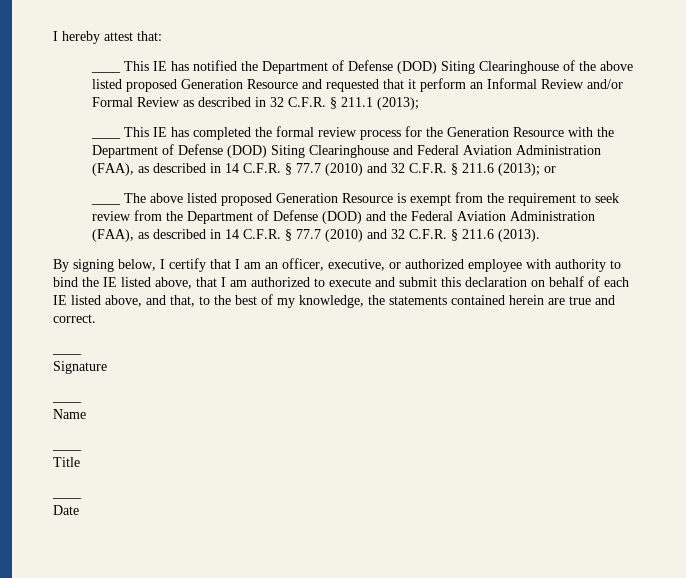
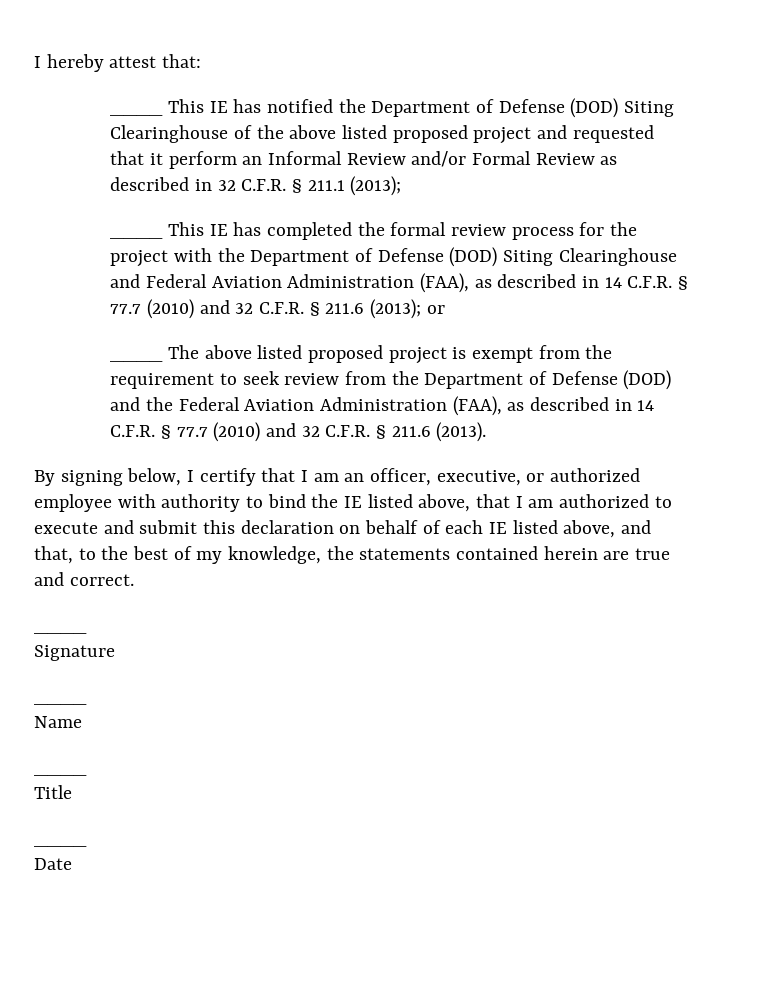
[180,79,298,89] Generation Resource -> [473,127,532,144] project
[446,127,564,137] Generation Resource -> [110,250,169,267] project
[275,193,393,203] Generation Resource -> [388,347,447,364] project

